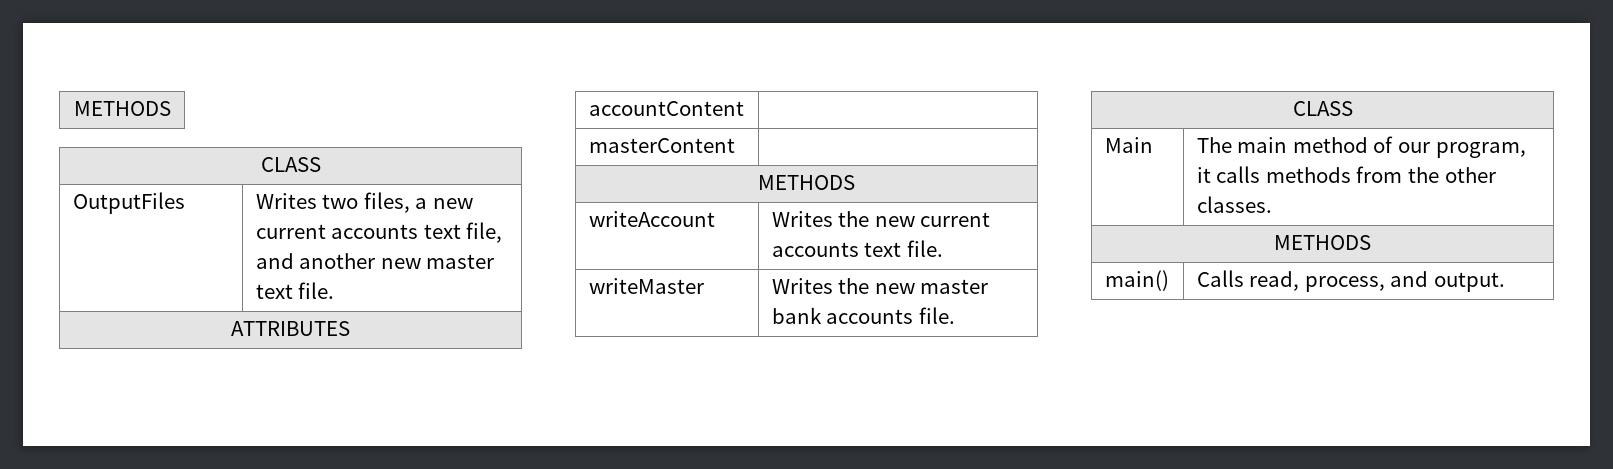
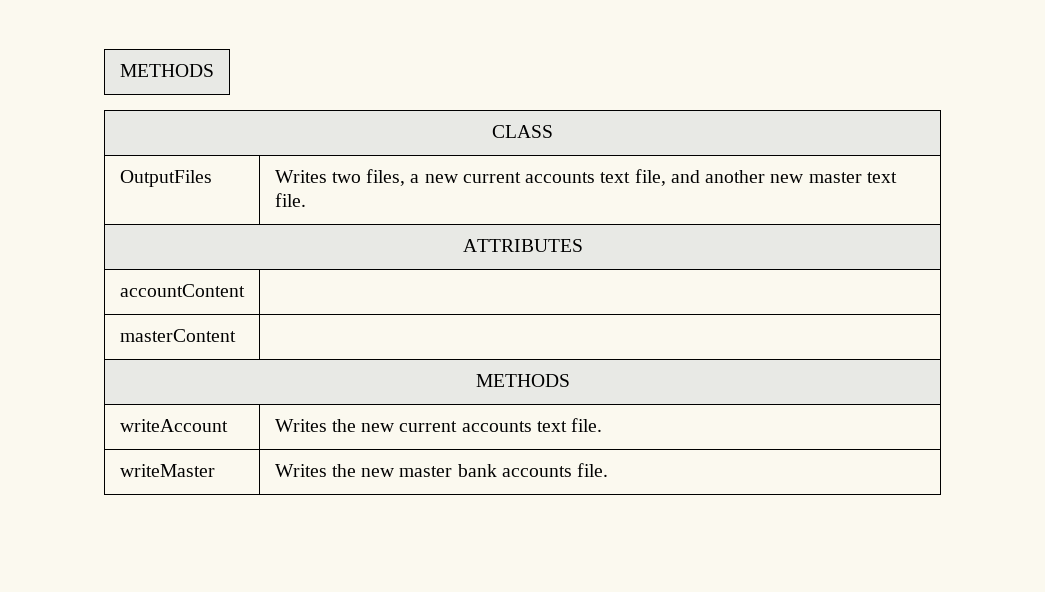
[1292,101,1353,116] [1104,137,1153,153] [1196,136,1526,158] [1196,166,1496,183] [1196,196,1272,213] [1274,235,1371,250] [1104,270,1169,291] [1196,270,1505,292] // CLASS // Main | The main method of our program, it calls methods from the other classes. // METHODS // main() | Calls read, process, and output. -> (609, 470) none

